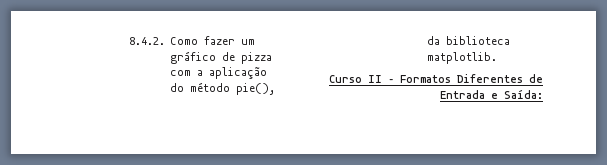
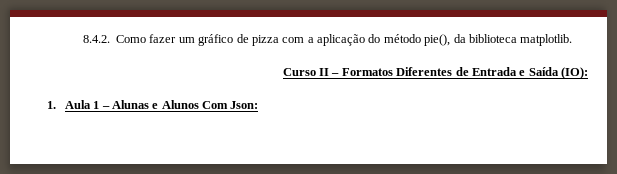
[504,89,543,99] Saída: -> [528,67,588,79] [46,100,259,109] Saída (IO): // 1. Aula 1 – Alunas e Alunos Com Json:

